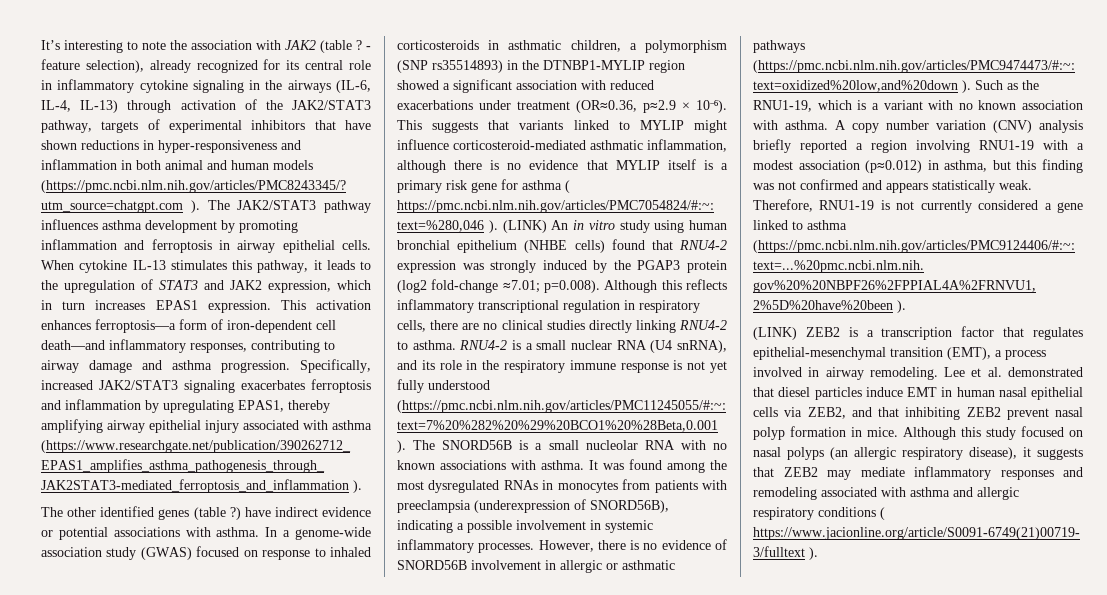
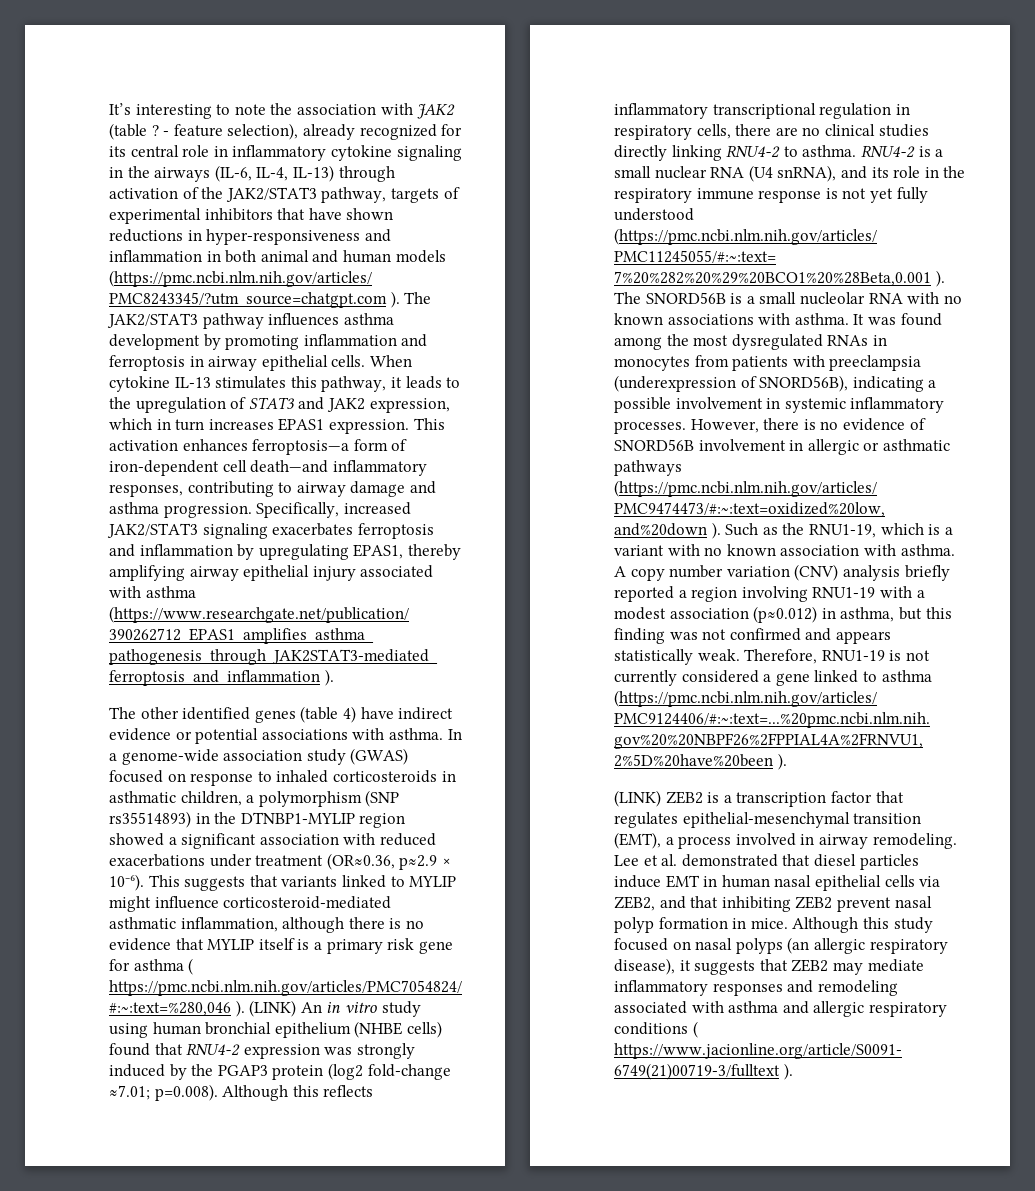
[229,507,241,520] ?) -> [342,706,356,723] 4)

